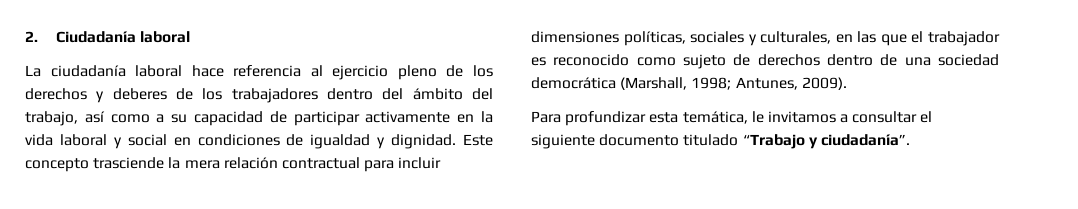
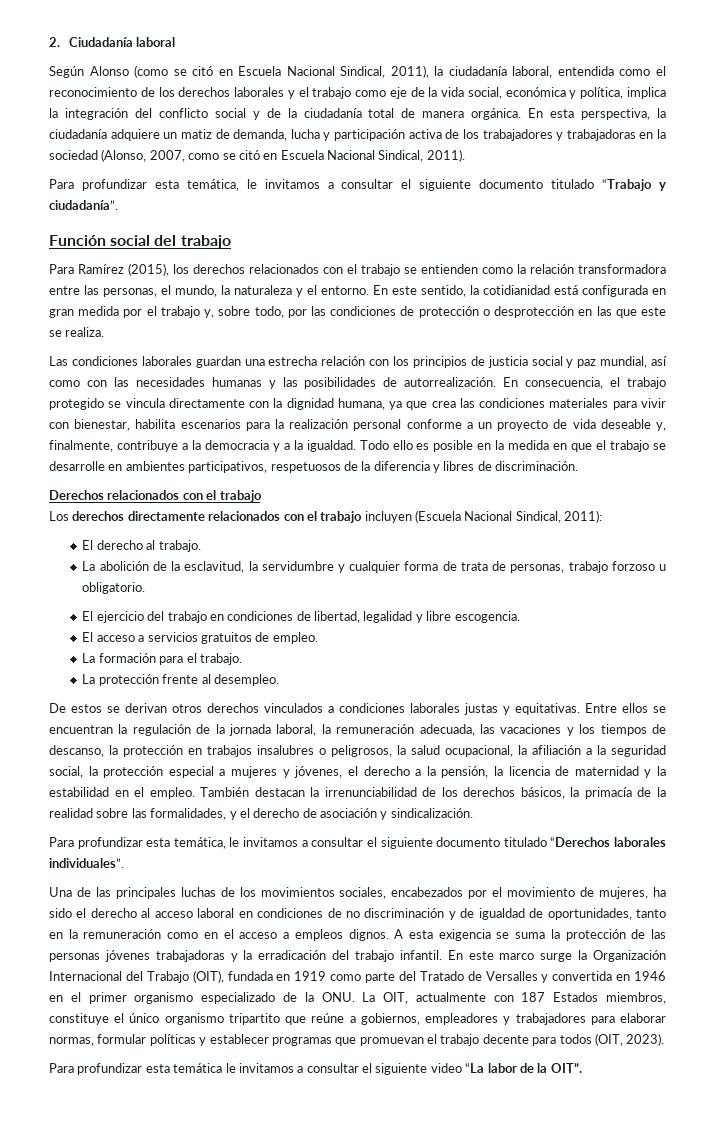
[25,65,493,80] [25,88,493,103] [25,111,494,126] [25,134,493,149] [25,157,442,172] [531,31,1000,46] [531,54,999,69] [531,77,847,90] La ciudadanía laboral hace referencia al ejercicio pleno de los derechos y deberes de los trabajadores dentro del ámbito del trabajo, así como a su capacidad de participar activamente en la vida laboral y social en condiciones de igualdad y dignidad. Este concepto trasciende la mera relación contractual para incluir dimensiones políticas, sociales y culturales, en las que el trabajador es reconocido como sujeto de derechos dentro de una sociedad democrática (Marshall, 1998; Antunes, 2009). -> [49,65,667,78] [49,87,666,99] [49,108,666,120] [49,129,666,141] [49,149,465,162] Según Alonso (como se citó en Escuela Nacional Sindical, 2011), la ciudadanía laboral, entendida como el reconocimiento de los derechos laborales y el trabajo como eje de la vida social, económica y política, implica la integración del conflicto social y de la ciudadanía total de manera orgánica. En esta perspectiva, la ciudadanía adquiere un matiz de demanda, lucha y participación activa de los trabajadores y trabajadoras en la sociedad (Alonso, 2007, como se citó en Escuela Nacional Sindical, 2011).
(910, 140) none -> [49,235,231,249] [49,263,666,276] [49,285,666,297] [49,306,666,318] [49,327,105,337] [49,356,667,368] [49,377,666,389] [49,398,666,410] [49,419,666,431] [49,440,666,452] [49,461,579,473] [49,490,262,502] [49,510,603,523] [82,540,201,552] [82,561,667,573] [82,582,146,594] [82,611,520,623] [82,632,318,644] [82,653,242,665] [82,674,279,686] [49,703,666,715] [49,724,666,736] [49,745,666,757] [49,766,666,778] [49,787,666,799] [49,808,473,820] [49,837,667,849] [49,858,124,868] [49,887,666,899] [49,908,666,920] [49,929,666,941] [49,950,666,962] [49,970,666,983] [49,992,666,1004] [49,1013,666,1025] [49,1033,665,1046] [49,1063,582,1075] // Función social del trabajo // Para Ramírez (2015), los derechos relacionados con el trabajo se entienden como la relación transformadora entre las personas, el mundo, la naturaleza y el entorno. En este sentido, la cotidianidad está configurada en gran medida por el trabajo y, sobre todo, por las condiciones de protección o desprotección en las que este se realiza. // Las condiciones laborales guardan una estrecha relación con los principios de justicia social y paz mundial, así como con las necesidades humanas y las posibilidades de autorrealización. En consecuencia, el trabajo protegido se vincula directamente con la dignidad humana, ya que crea las condiciones materiales para vivir con bienestar, habilita escenarios para la realización personal conforme a un proyecto de vida deseable y, finalmente, contribuye a la democracia y a la igualdad. Todo ello es posible en la medida en que el trabajo se desarrolle en ambientes participativos, respetuosos de la diferencia y libres de discriminación. // Derechos relacionados con el trabajo // Los derechos directamente relacionados con el trabajo incluyen (Escuela Nacional Sindical, 2011): // El derecho al trabajo. // La abolición de la esclavitud, la servidumbre y cualquier forma de trata de personas, trabajo forzoso u obligatorio. // El ejercicio del trabajo en condiciones de libertad, legalidad y libre escogencia. // El acceso a servicios gratuitos de empleo. // La formación para el trabajo. // La protección frente al desempleo. // De estos se derivan otros derechos vinculados a condiciones laborales justas y equitativas. Entre ellos se encuentran la regulación de la jornada laboral, la remuneración adecuada, las vacaciones y los tiempos de descanso, la protección en trabajos insalubres o peligrosos, la salud ocupacional, la afiliación a la seguridad social, la protección especial a mujeres y jóvenes, el derecho a la pensión, la licencia de maternidad y la estabilidad en el empleo. También destacan la irrenunciabilidad de los derechos básicos, la primacía de la realidad sobre las formalidades, y el derecho de asociación y sindicalización. // Para profundizar esta temática, le invitamos a consultar el siguiente documento titulado “Derechos laborales individuales”. // Una de las principales luchas de los movimientos sociales, encabezados por el movimiento de mujeres, ha sido el derecho al acceso laboral en condiciones de no discriminación y de igualdad de oportunidades, tanto en la remuneración como en el acceso a empleos dignos. A esta exigencia se suma la protección de las personas jóvenes trabajadoras y la erradicación del trabajo infantil. En este marco surge la Organización Internacional del Trabajo (OIT), fundada en 1919 como parte del Tratado de Versalles y convertida en 1946 en el primer organismo especializado de la ONU. La OIT, actualmente con 187 Estados miembros, constituye el único organismo tripartito que reúne a gobiernos, empleadores y trabajadores para elaborar normas, formular políticas y establecer programas que promuevan el trabajo decente para todos (OIT, 2023). // Para profundizar esta temática le invitamos a consultar el siguiente video “La labor de la OIT”.

